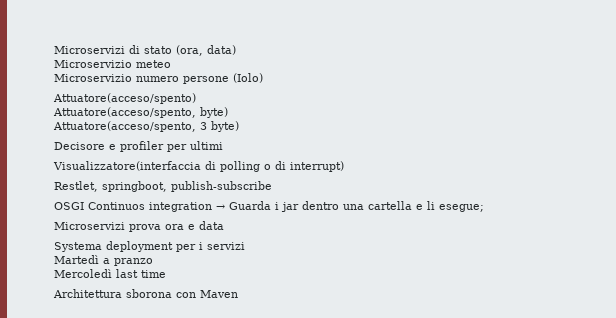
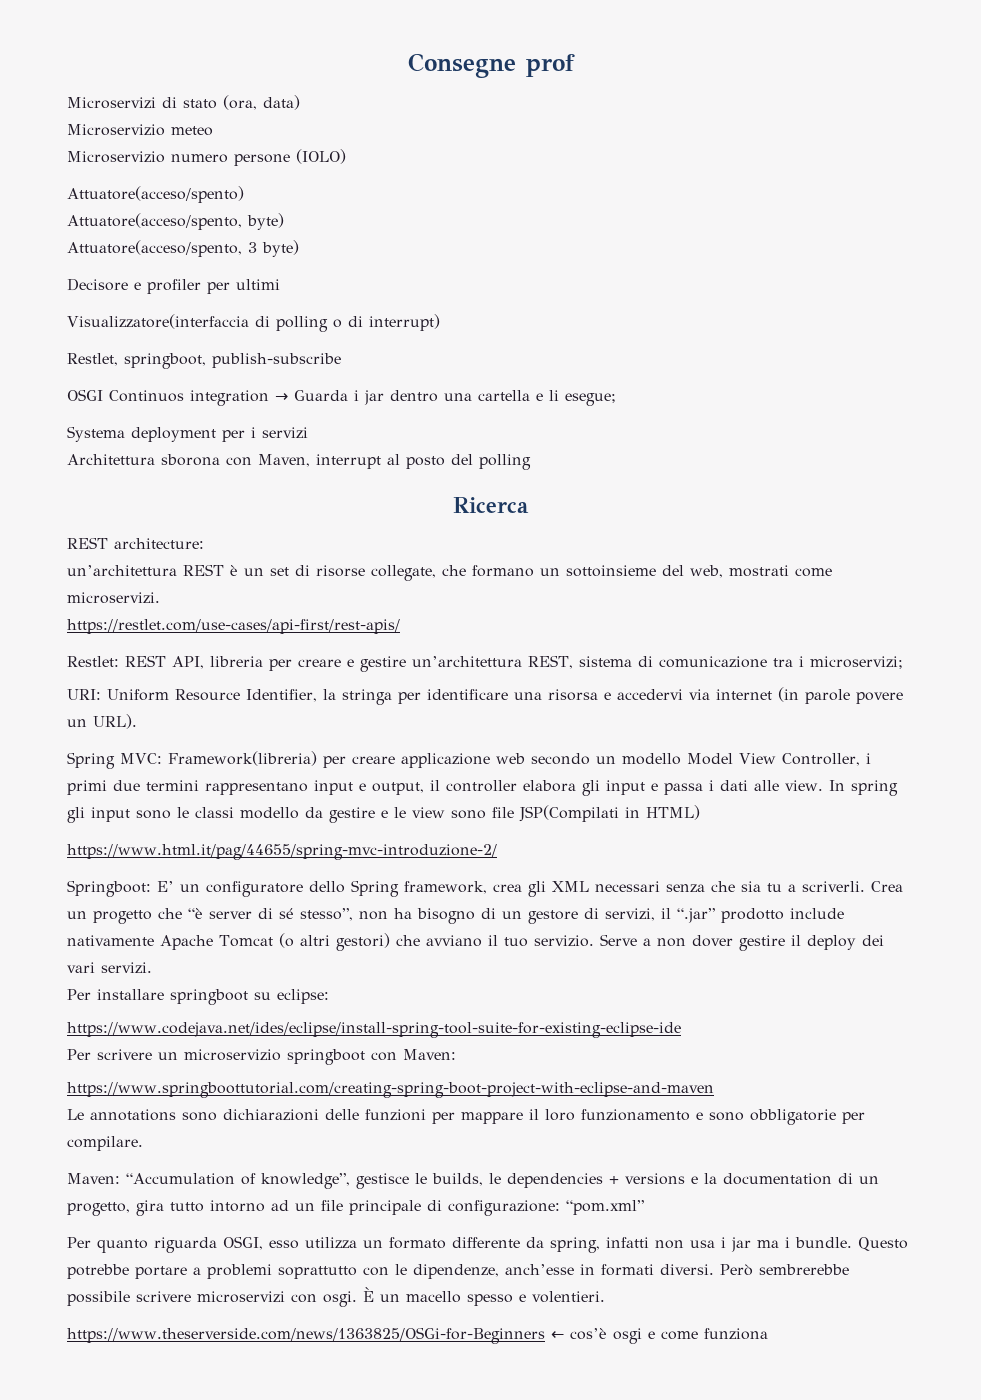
(54, 50) none -> [407,53,575,78] Consegne prof //
[233,73,263,83] (Iolo) -> [296,149,346,164] (IOLO)
[54,221,224,232] // Microservizi prova ora e data -> (616, 399) none
[54,255,153,266] [54,269,166,278] [53,289,238,298] Martedì a pranzo // Mercoledì last time // Architettura sborona con Maven -> [67,454,531,470] [452,497,529,513] [67,537,204,549] [67,564,832,581] [67,592,160,604] [67,619,400,634] [67,655,903,672] [67,687,903,705] [67,714,137,729] [67,751,871,769] [67,780,898,796] [67,805,700,823] [67,844,497,860] [67,880,903,897] [67,908,844,924] [67,933,884,951] [67,962,152,974] [67,989,329,1005] [67,1022,681,1038] [67,1049,456,1065] [67,1082,714,1098] [67,1109,865,1125] [67,1136,143,1151] [67,1173,879,1189] [67,1200,644,1216] [67,1236,908,1253] [67,1264,849,1279] [67,1287,605,1307] [67,1327,768,1344] Architettura sborona con Maven, interrupt al posto del polling // Ricerca // REST architecture: // un’architettura REST è un set di risorse collegate, che formano un sottoinsieme del web, mostrati come microservizi. // https://restlet.com/use-cases/api-first/rest-apis/ // Restlet: REST API, libreria per creare e gestire un’architettura REST, sistema di comunicazione tra i microservizi; // URI: Uniform Resource Identifier, la stringa per identificare una risorsa e accedervi via internet (in parole povere un URL). // Spring MVC: Framework(libreria) per creare applicazione web secondo un modello Model View Controller, i primi due termini rappresentano input e output, il controller elabora gli input e passa i dati alle view. In spring gli input sono le classi modello da gestire e le view sono file JSP(Compilati in HTML) // https://www.html.it/pag/44655/spring-mvc-introduzione-2/ // Springboot: E’ un configuratore dello Spring framework, crea gli XML necessari senza che sia tu a scriverli. Crea un progetto che “è server di sé stesso”, non ha bisogno di un gestore di servizi, il “.jar” prodotto include nativamente Apache Tomcat (o altri gestori) che avviano il tuo servizio. Serve a non dover gestire il deploy dei vari servizi. // Per installare springboot su eclipse: // https://www.codejava.net/ides/eclipse/install-spring-tool-suite-for-existing-eclipse-ide // Per scrivere un microservizio springboot con Maven: // https://www.springboottutorial.com/creating-spring-boot-project-with-eclipse-and-maven // Le annotations sono dichiarazioni delle funzioni per mappare il loro funzionamento e sono obbligatorie per compilare. // Maven: “Accumulation of knowledge”, gestisce le builds, le dependencies + versions e la documentation di un progetto, gira tutto intorno ad un file principale di configurazione: “pom.xml” // Per quanto riguarda OSGI, esso utilizza un formato differente da spring, infatti non usa i jar ma i bundle. Questo potrebbe portare a problemi soprattutto con le dipendenze, anch’esse in formati diversi. Però sembrerebbe possibile scrivere microservizi con osgi. È un macello spesso e volentieri. // https://www.theserverside.com/news/1363825/OSGi-for-Beginners ← cos’è osgi e come funziona

